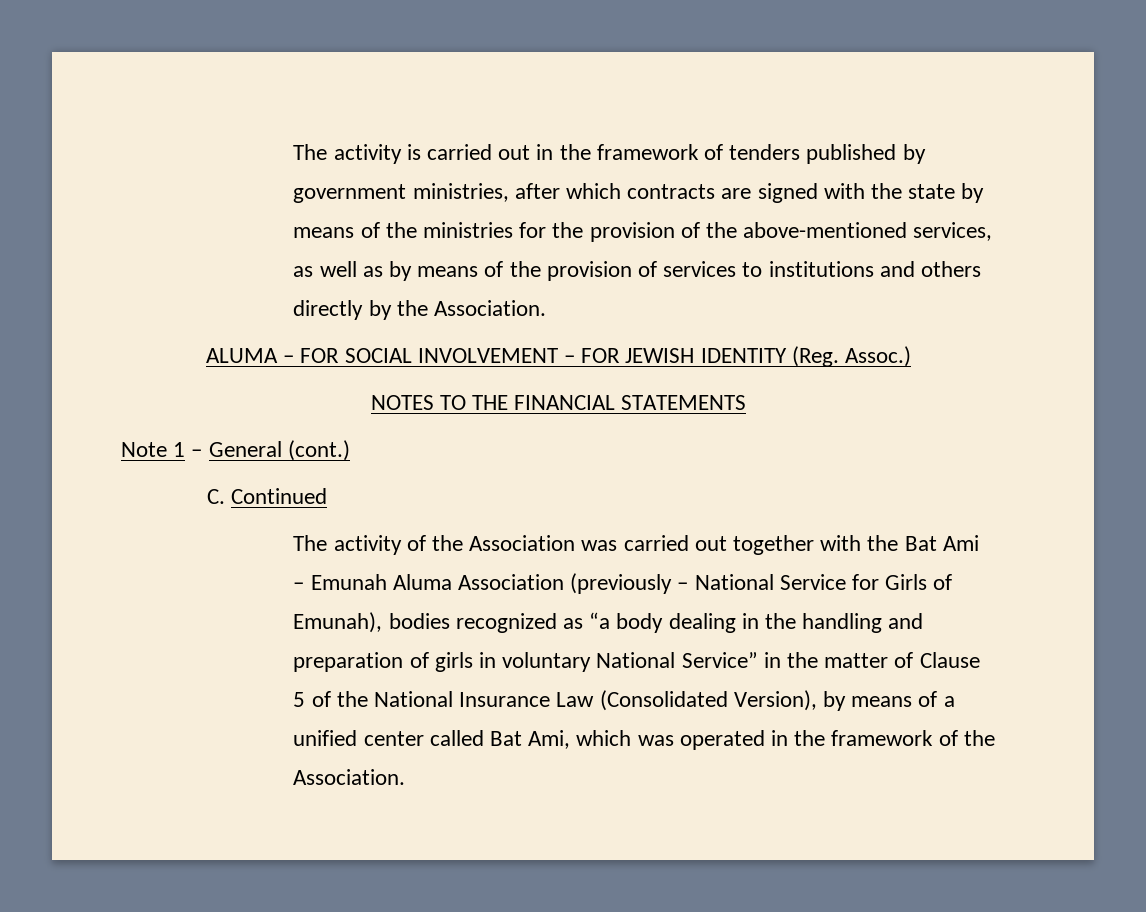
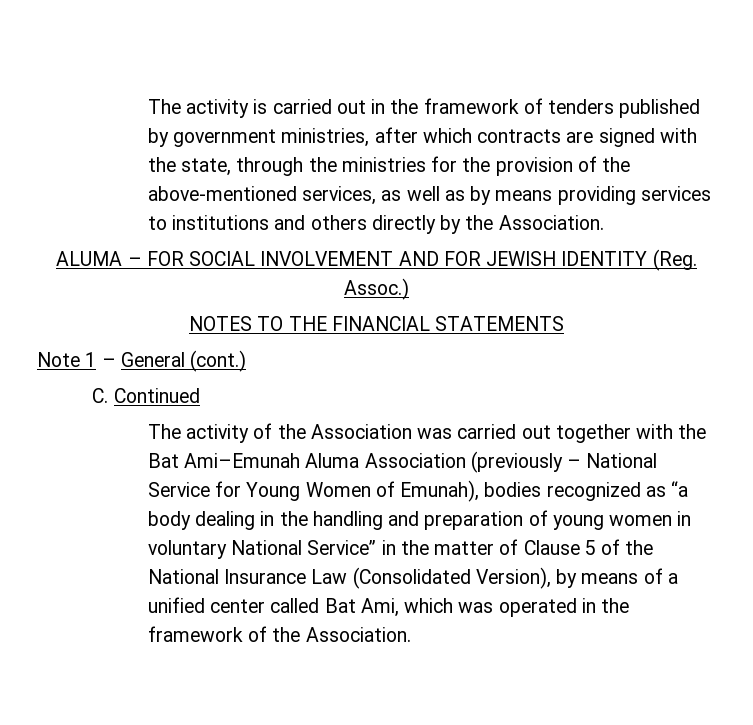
[908,183,985,203] [293,222,380,238] state by means of -> [180,157,304,176] state, through
[484,261,658,281] of the provision of -> [557,186,636,205] providing
[564,355,575,363] – -> [398,251,439,266] AND
[942,535,979,551] [293,574,387,590] Ami – Emunah -> [183,453,300,468] Ami–Emunah
[885,574,928,590] Girls -> [246,482,371,501] Young Women
[434,652,473,672] girls -> [552,515,673,530] young women

